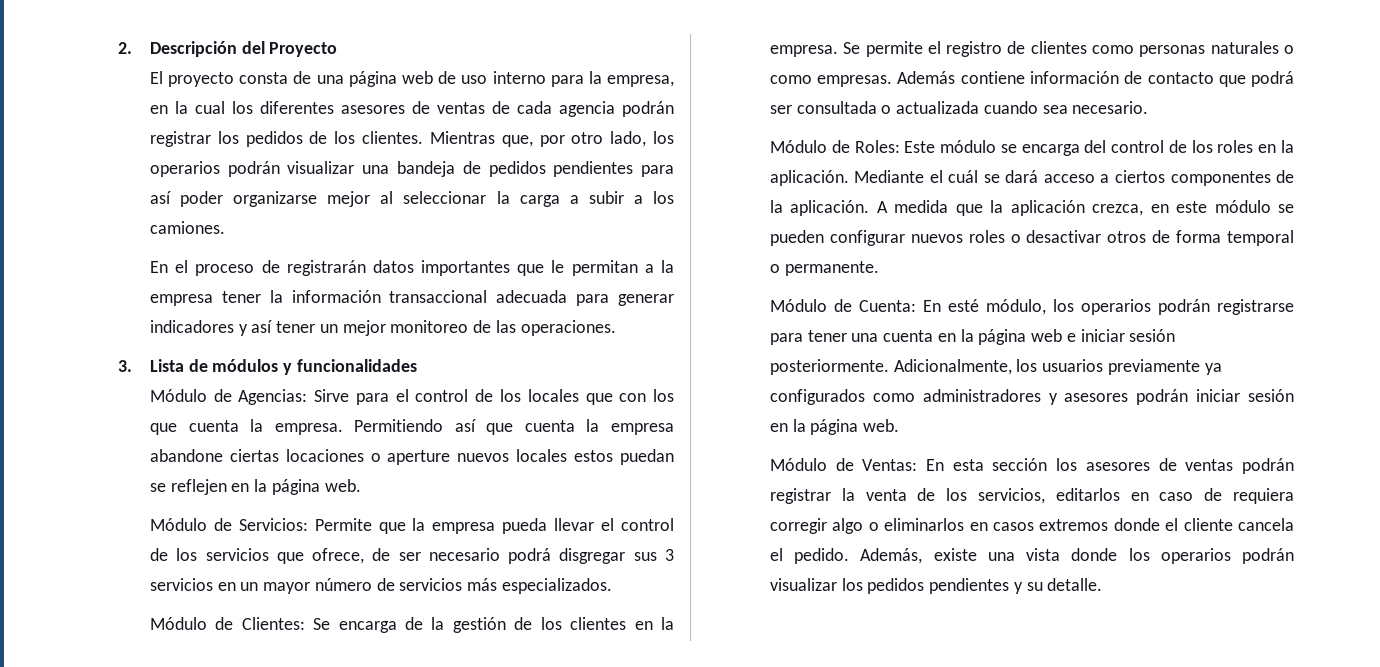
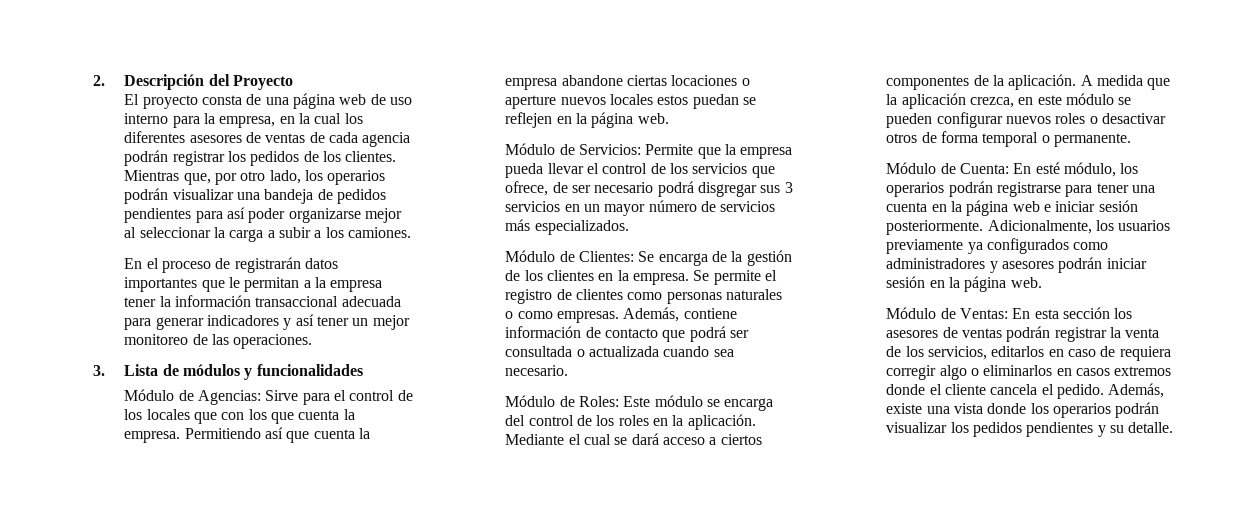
[897,71,956,84] Además -> [623,307,680,322] Además,
[948,170,979,183] cuál -> [583,434,611,445] cual

